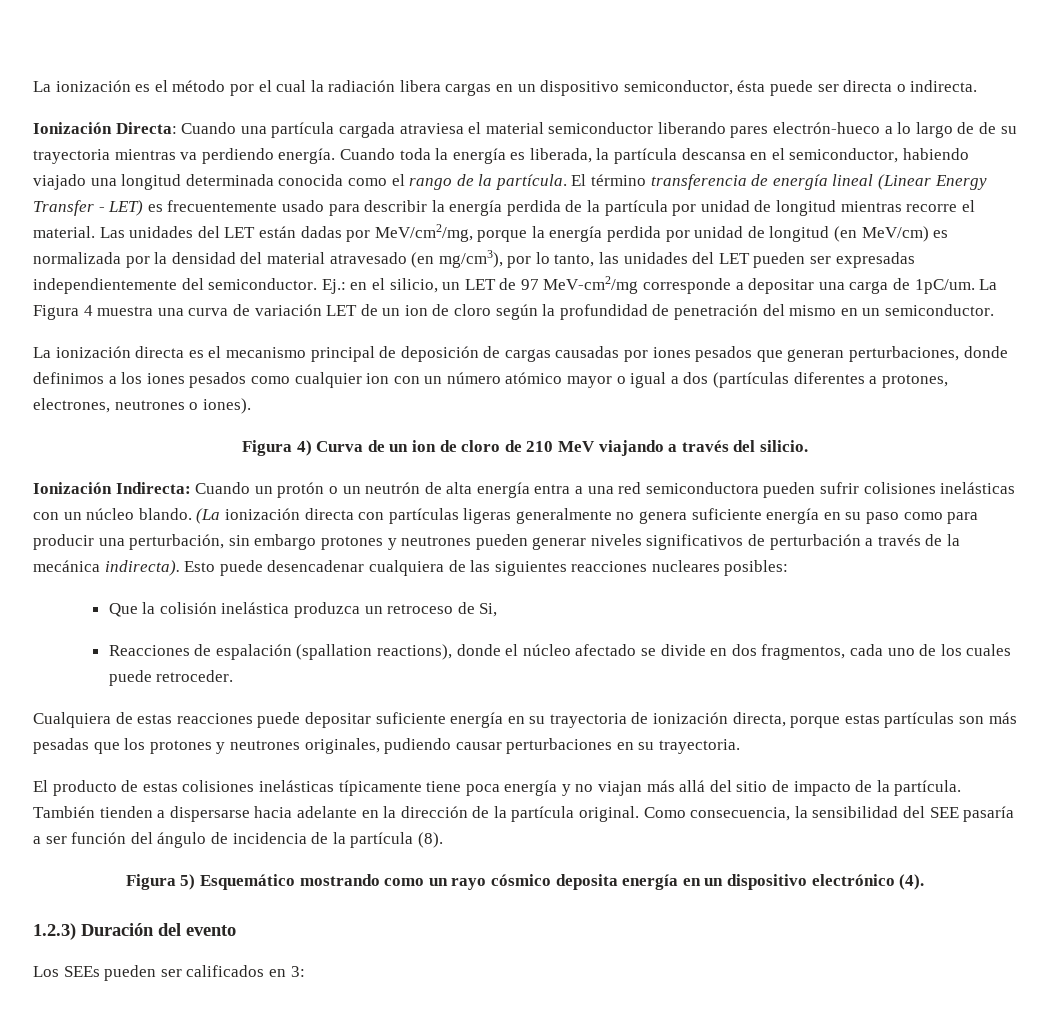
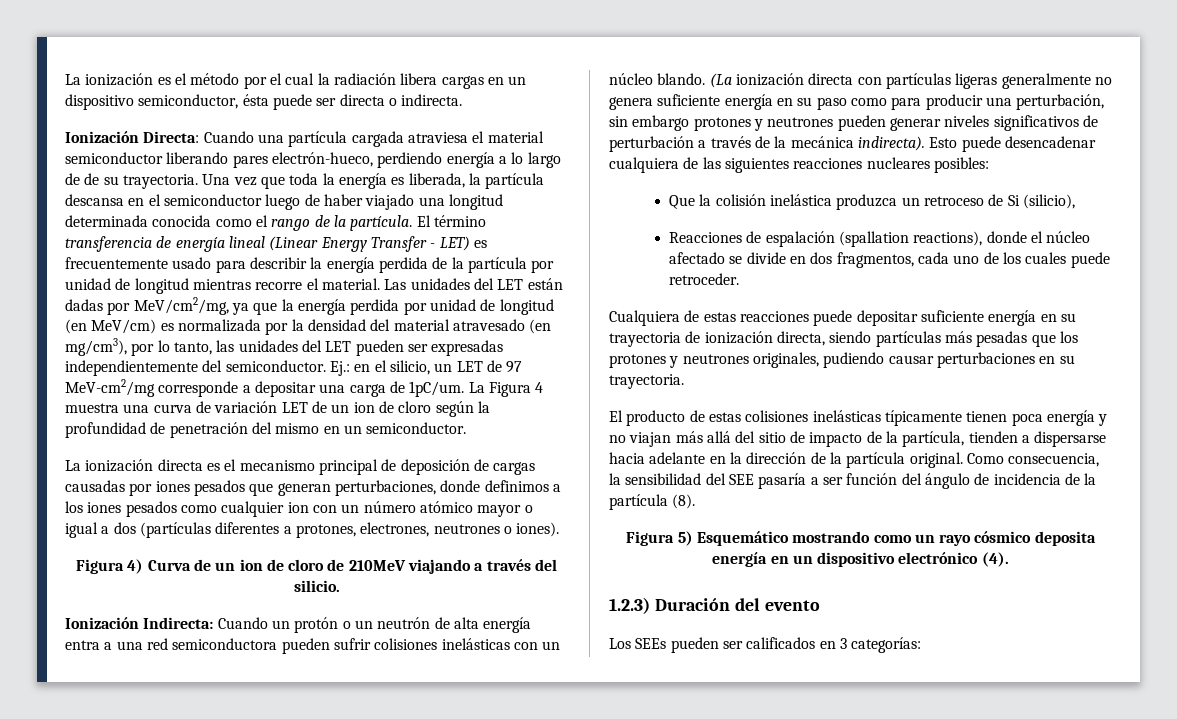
[773,122,881,134] electrón-hueco -> [271,152,495,168] electrón-hueco, perdiendo energía
[33,148,395,164] trayectoria mientras va perdiendo energía. Cuando -> [122,174,285,189] trayectoria. Una vez que
[789,148,970,163] semiconductor, habiendo -> [163,194,363,210] semiconductor luego de haber
[477,230,528,242] porque -> [231,302,278,315] ya que
[526,441,595,452] 210 MeV -> [348,560,406,571] 210MeV
[479,603,498,617] Si, -> [1007,194,1076,209] Si (silicio),
[790,712,985,728] porque estas partículas son -> [829,331,941,347] siendo partículas
[426,781,462,792] tiene -> [966,411,1008,422] tienen
[894,780,962,796] [33,806,95,818] partícula. También -> [902,431,965,447] partícula,
[290,966,305,977] 3: -> [839,637,922,653] 3 categorías:

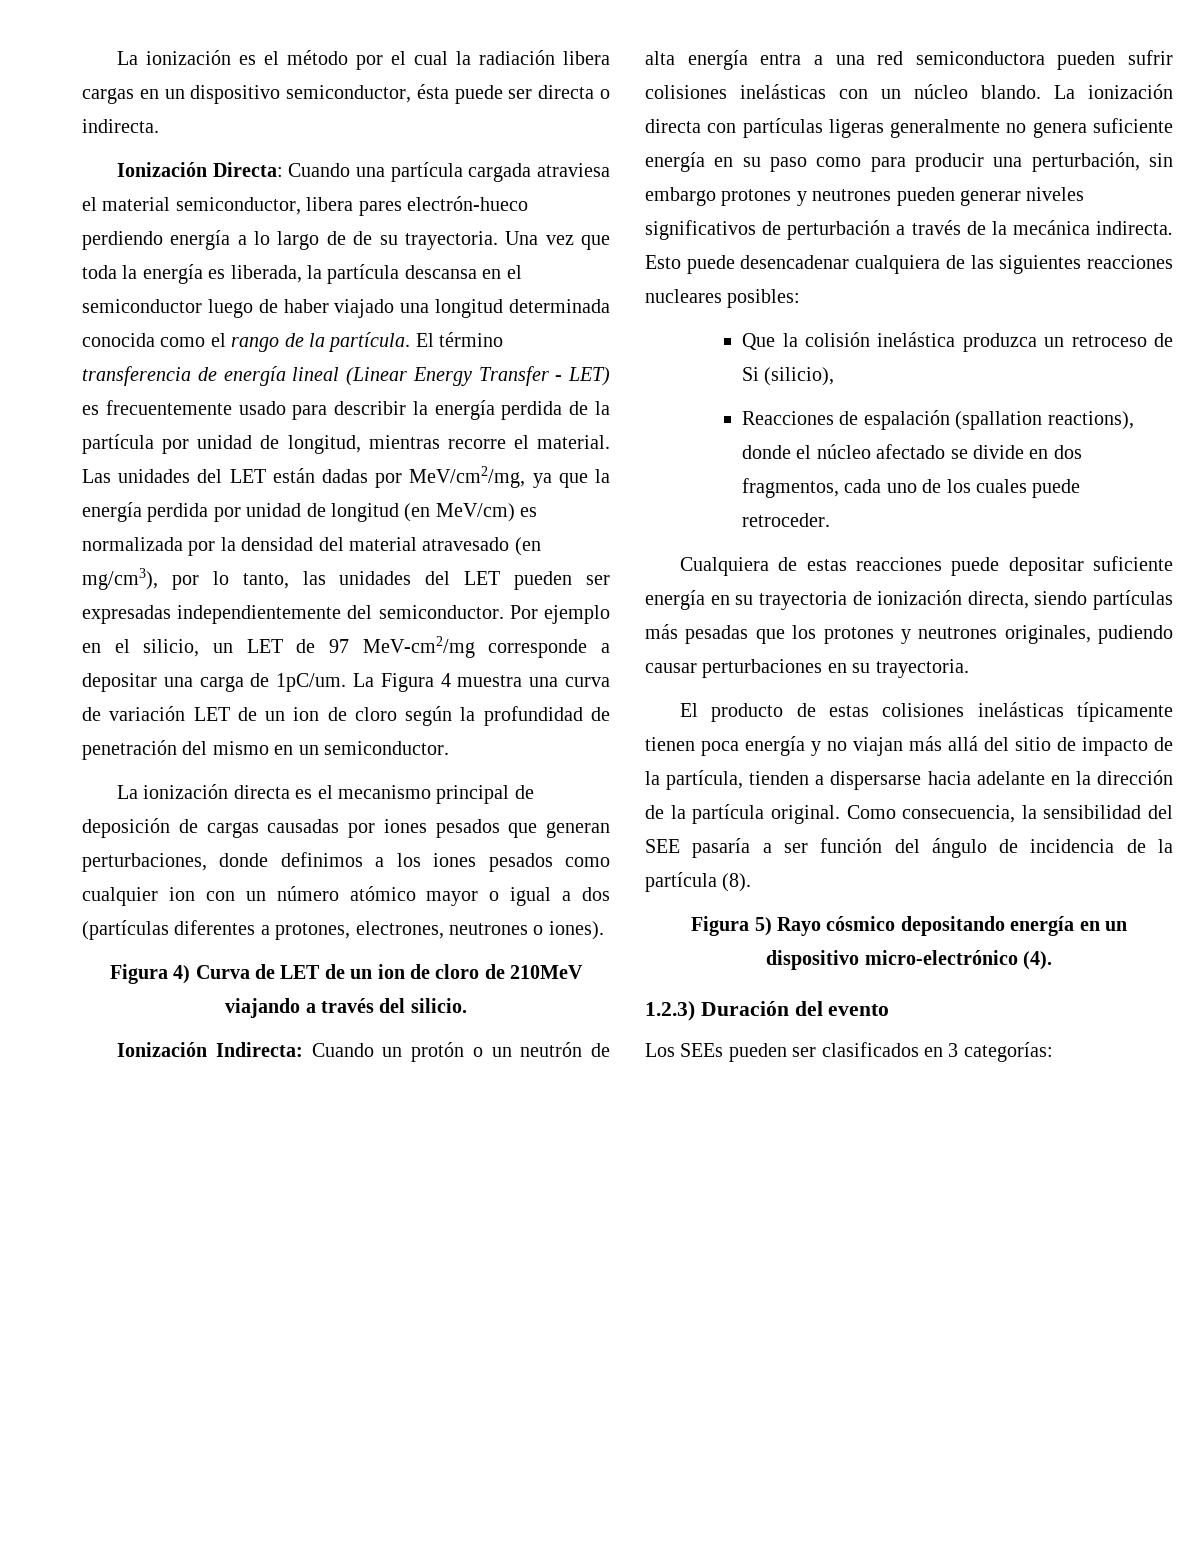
[65,152,373,168] semiconductor liberando pares electrón-hueco, -> [175,196,528,216] semiconductor, libera pares electrón-hueco
[134,278,189,294] longitud -> [287,435,361,454] longitud,
[329,361,350,376] Ej.: -> [509,605,610,624] Por ejemplo
(211, 565) none -> [280,964,345,979] LET de
[709,73,732,88] (La -> [1054,85,1075,99] La
[857,136,925,151] indirecta). -> [1096,221,1173,235] indirecta.
[696,531,1096,546] Esquemático mostrando como un rayo cósmico deposita -> [776,916,1005,936] Rayo cósmico depositando
[898,552,979,564] electrónico -> [864,950,1018,965] micro-electrónico
[746,637,816,649] calificados -> [821,1042,919,1057] clasificados

